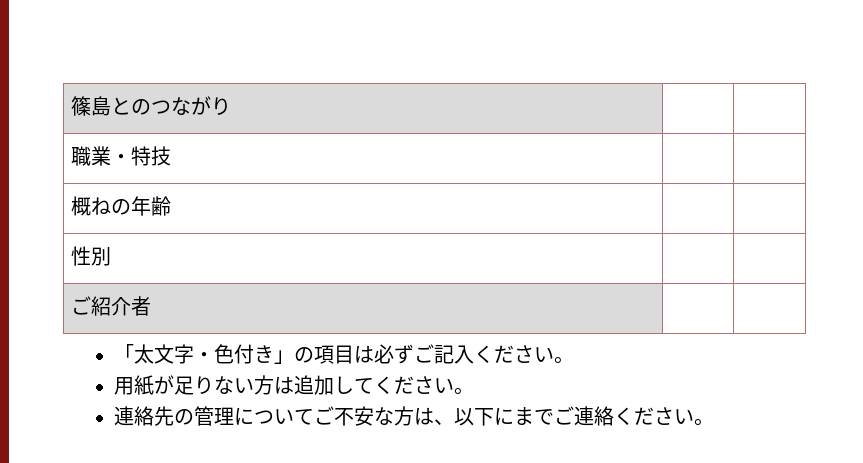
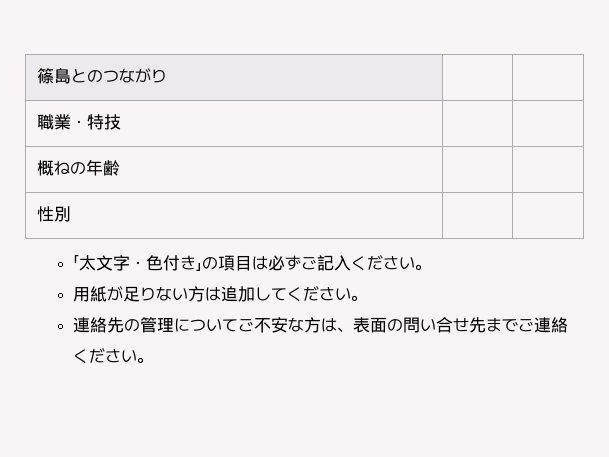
[71,296,152,316] // ご紹介者 | | -> (72, 214) none
[453,408,514,426] 以下に -> [353,317,487,333] 表面の問い合せ先

